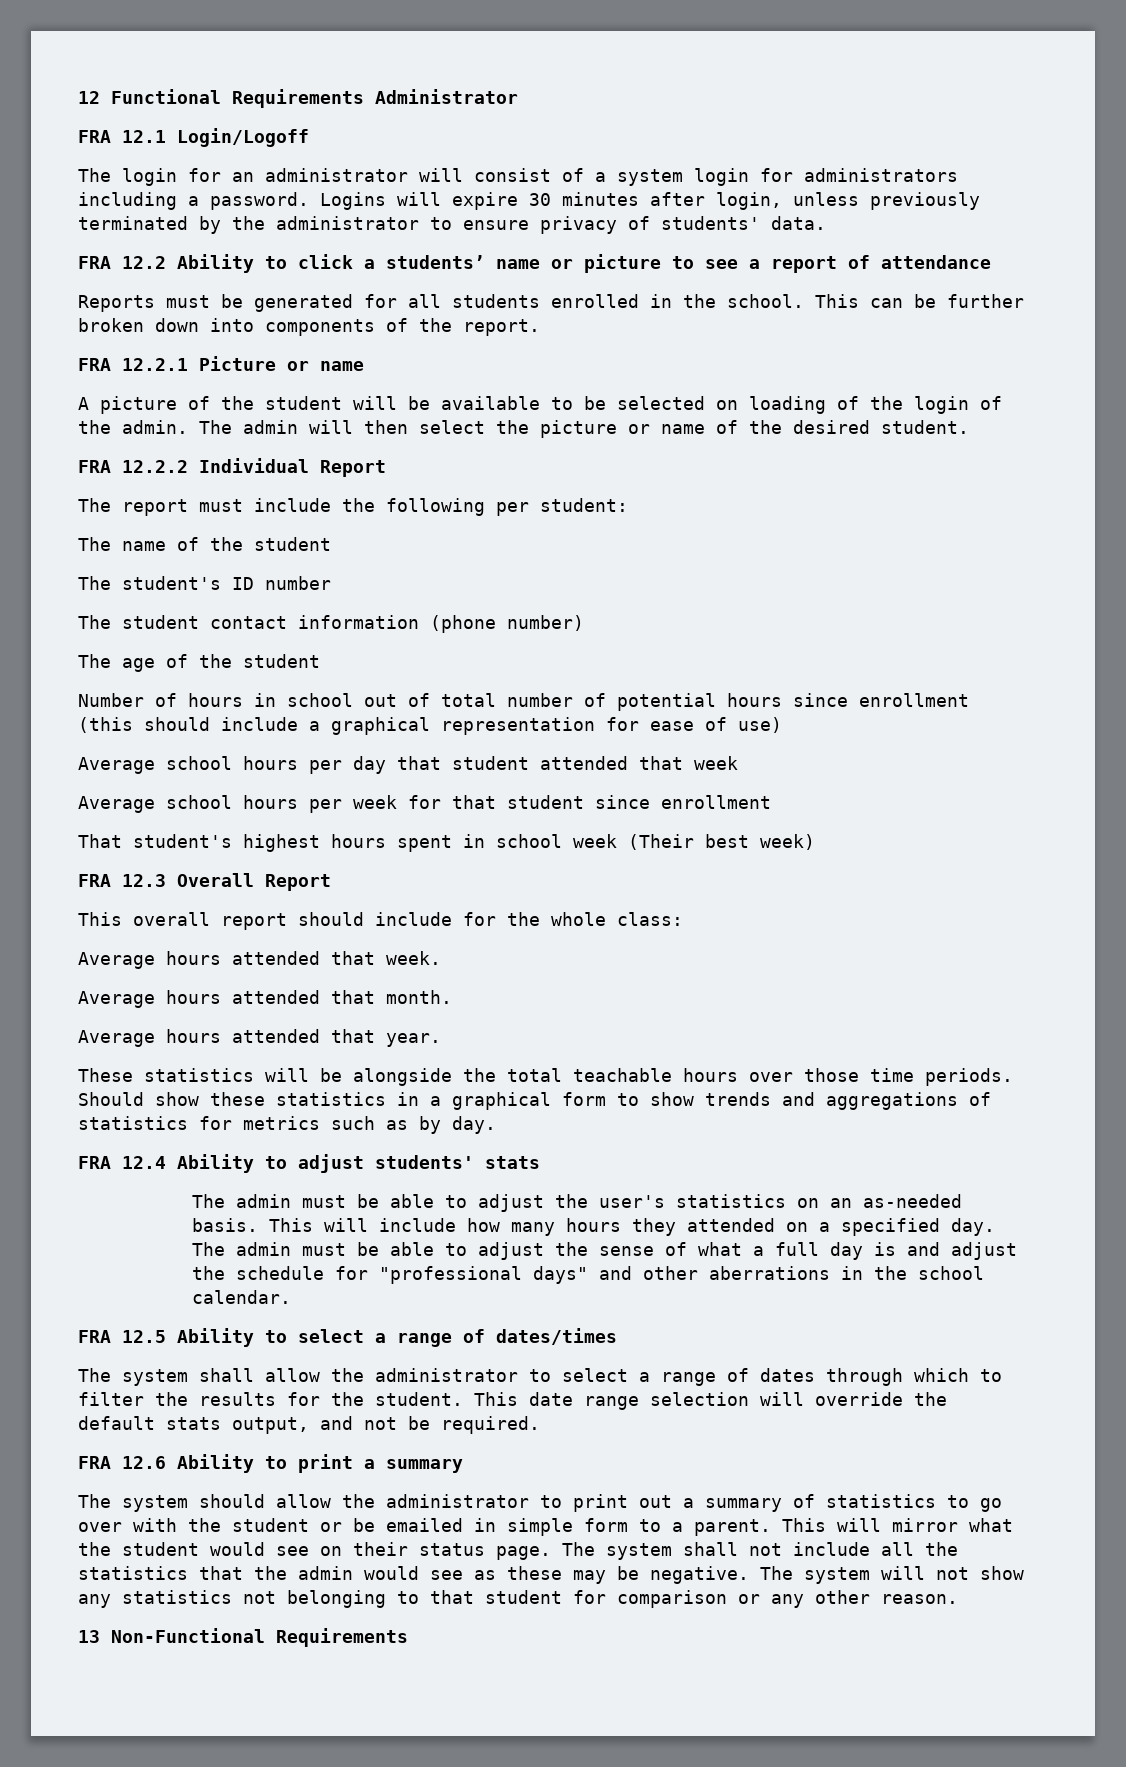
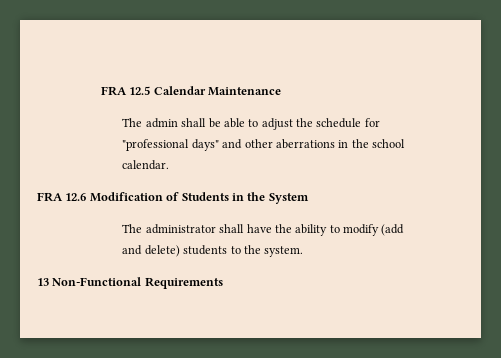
[78,89,518,108] [78,128,309,147] [78,168,958,186] [78,192,980,210] [78,216,826,234] [78,254,991,273] [78,294,1024,312] [78,318,540,336] [78,356,364,371] [78,396,1002,414] [78,420,969,438] [78,458,386,477] [78,498,628,516] [78,537,331,551] [78,576,331,590] [78,615,584,633] [78,654,320,672] [78,693,969,711] [78,717,782,735] [78,756,738,774] [78,795,771,813] [78,834,815,852] [78,873,331,891] [78,912,683,930] [78,951,441,969] [78,990,452,1008] [78,1029,441,1047] [78,1068,1013,1086] [78,1092,991,1110] [78,1116,496,1134] [78,1154,540,1173] [192,1194,963,1212] [192,1218,996,1236] [192,1242,1018,1260] [192,1266,226,1280] 12 Functional Requirements Administrator // FRA 12.1 Login/Logoff // The login for an administrator will consist of a system login for administrators including a password. Logins will expire 30 minutes after login, unless previously terminated by the administrator to ensure privacy of students' data. // FRA 12.2 Ability to click a students’ name or picture to see a report of attendance // Reports must be generated for all students enrolled in the school. This can be further broken down into components of the report. // FRA 12.2.1 Picture or name // A picture of the student will be available to be selected on loading of the login of the admin. The admin will then select the picture or name of the desired student. // FRA 12.2.2 Individual Report // The report must include the following per student: // The name of the student // The student's ID number // The student contact information (phone number) // The age of the student // Number of hours in school out of total number of potential hours since enrollment (this should include a graphical representation for ease of use) // Average school hours per day that student attended that week // Average school hours per week for that student since enrollment // That student's highest hours spent in school week (Their best week) // FRA 12.3 Overall Report // This overall report should include for the whole class: // Average hours attended that week. // Average hours attended that month. // Average hours attended that year. // These statistics will be alongside the total teachable hours over those time periods. Should show these statistics in a graphical form to show trends and aggregations of statistics for metrics such as by day. // FRA 12.4 Ability to adjust students' stats // The admin must be able to adjust the user's statistics on an as-needed basis. This will include how many hours they attended on a specified day. The admin must be able to adjust the sense of what a full day is and adjust the -> [101,86,282,96] [122,118,314,130] FRA 12.5 Calendar Maintenance // The admin shall be able to adjust the
[122,1328,617,1347] [78,1368,1002,1386] [78,1392,947,1410] [78,1416,540,1434] [78,1454,463,1473] [78,1494,1002,1512] [78,1518,1013,1536] [78,1542,958,1560] [78,1566,1024,1584] [78,1590,958,1608] 12.5 Ability to select a range of dates/times // The system shall allow the administrator to select a range of dates through which to filter the results for the student. This date range selection will override the default stats output, and not be required. // FRA 12.6 Ability to print a summary // The system should allow the administrator to print out a summary of statistics to go over with the student or be emailed in simple form to a parent. This will mirror what the student would see on their status page. The system shall not include all the statistics that the admin would see as these may be negative. The system will not show any statistics not belonging to that student for comparison or any other reason. -> [65,192,309,204] [122,224,405,236] [122,245,304,257] 12.6 Modification of Students in the System // The administrator shall have the ability to modify (add and delete) students to the system.

